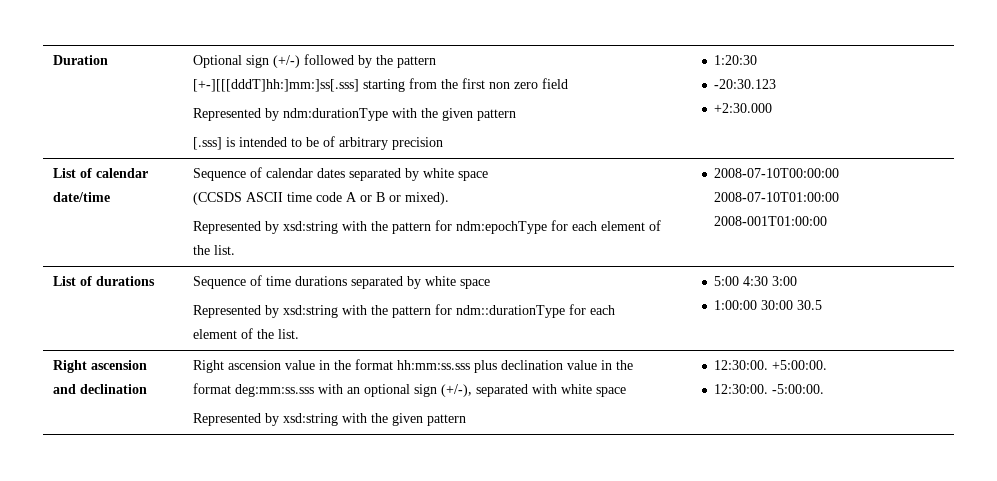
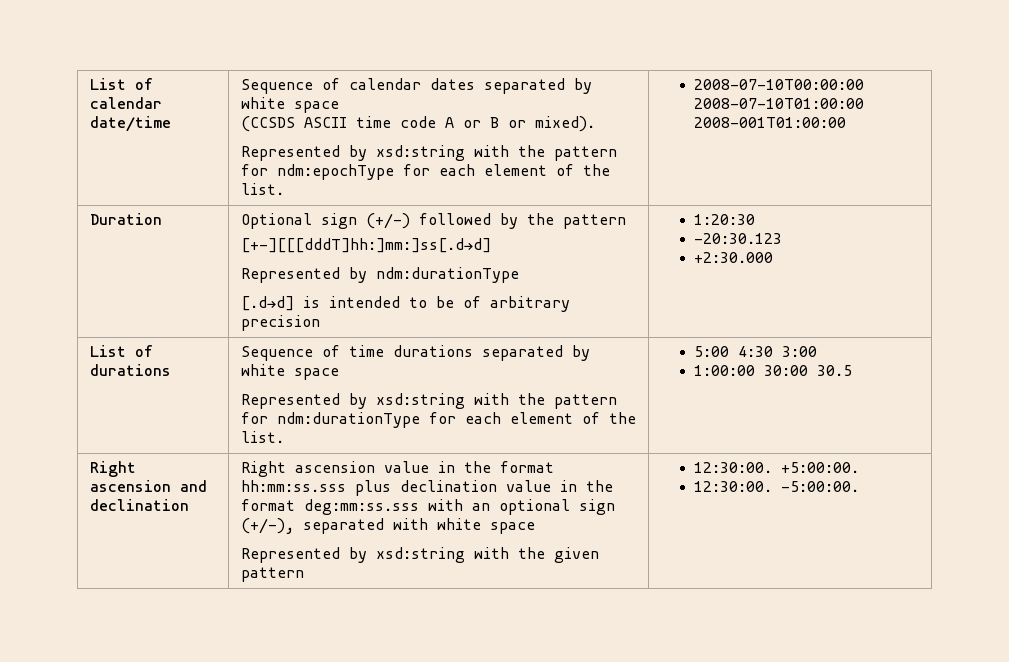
[53,55,109,65] [193,54,437,68] [193,78,569,92] [193,108,517,121] [193,136,444,150] [714,55,758,65] [714,79,777,89] [714,103,773,113] Duration | Optional sign (+/-) followed by the pattern // [+-][[[dddT]hh:]mm:]ss[.sss] starting from the first non zero field // Represented by ndm:durationType with the given pattern // [.sss] is intended to be of arbitrary precision | 1:20:30 // -20:30.123 // +2:30.000 // -> (89, 84) none
(828, 221) none -> [89,213,162,225] [240,213,626,229] [240,238,491,253] [240,267,519,283] [240,296,570,312] [240,315,320,331] [694,214,756,225] [694,233,783,244] [694,252,774,263] // Duration | Optional sign (+/-) followed by the pattern // [+-][[[dddT]hh:]mm:]ss[.d→d] // Represented by ndm:durationType // [.d→d] is intended to be of arbitrary precision | 1:20:30 // -20:30.123 // +2:30.000
[456,305,566,318] ndm::durationType -> [276,412,420,428] ndm:durationType

